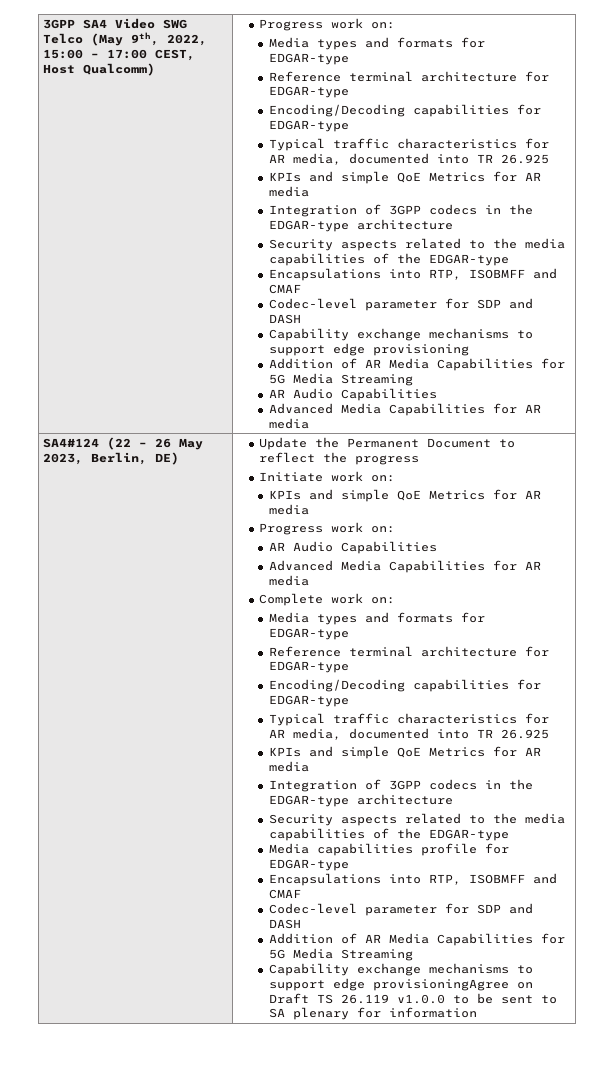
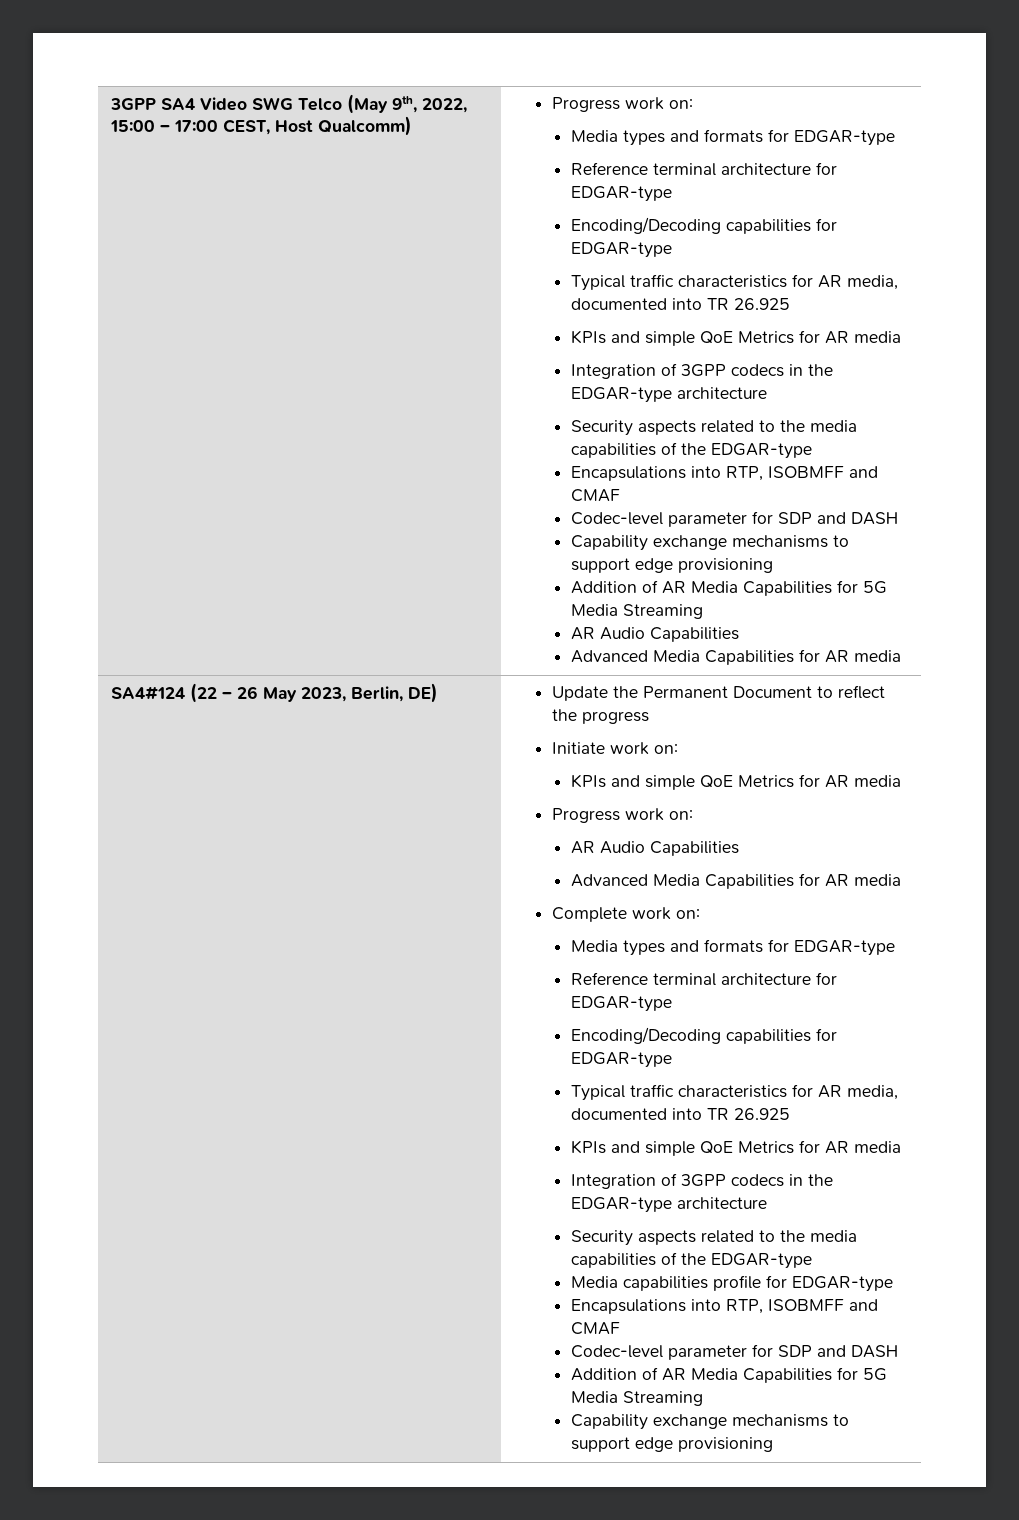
[372,979,533,991] [268,993,557,1004] [268,1007,477,1020] provisioningAgree on Draft TS 26.119 v1.0.0 to be sent to SA plenary for information -> [677,1437,773,1452] provisioning

